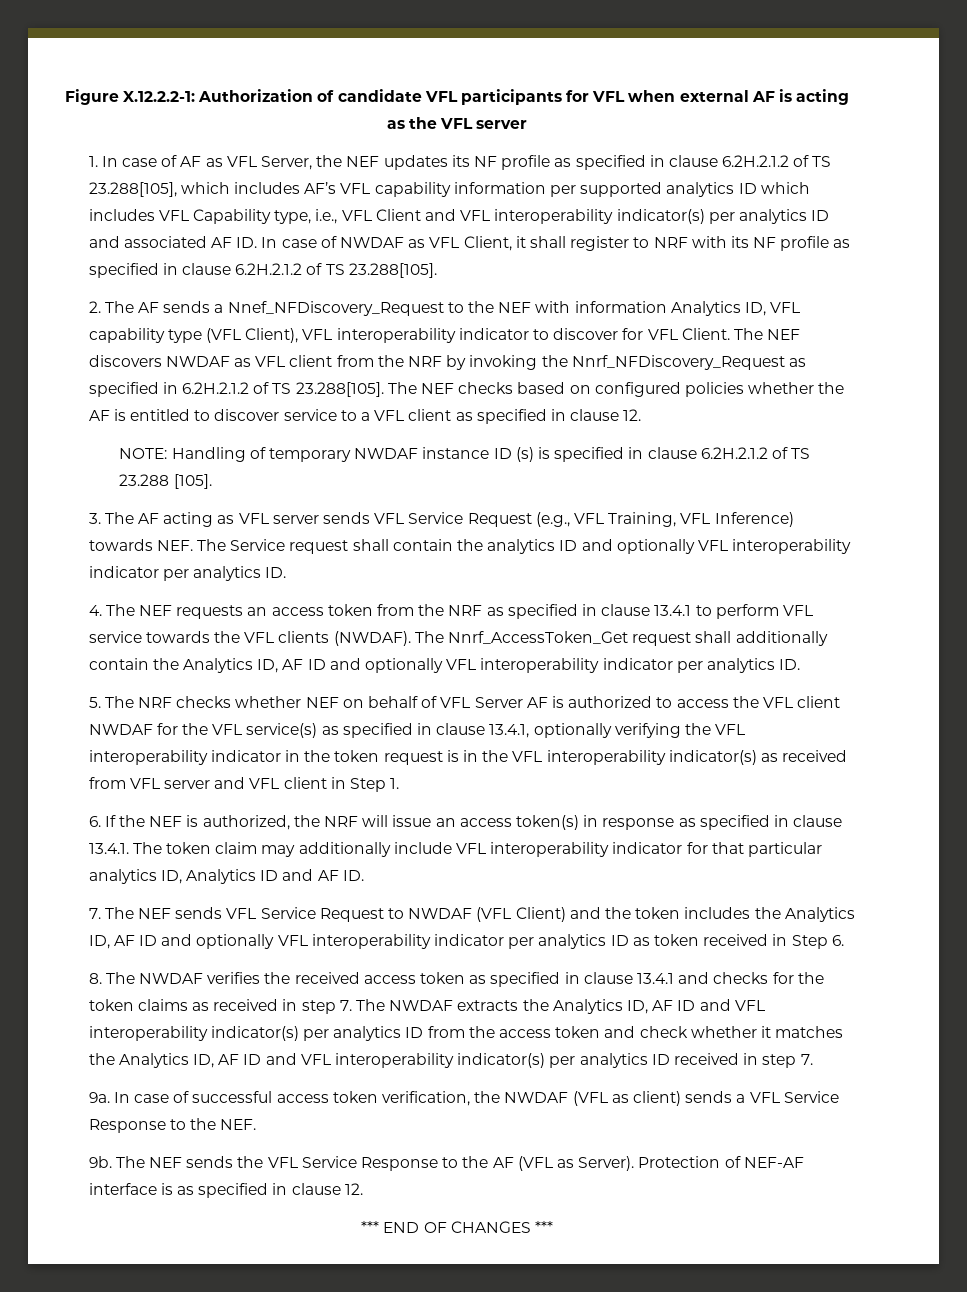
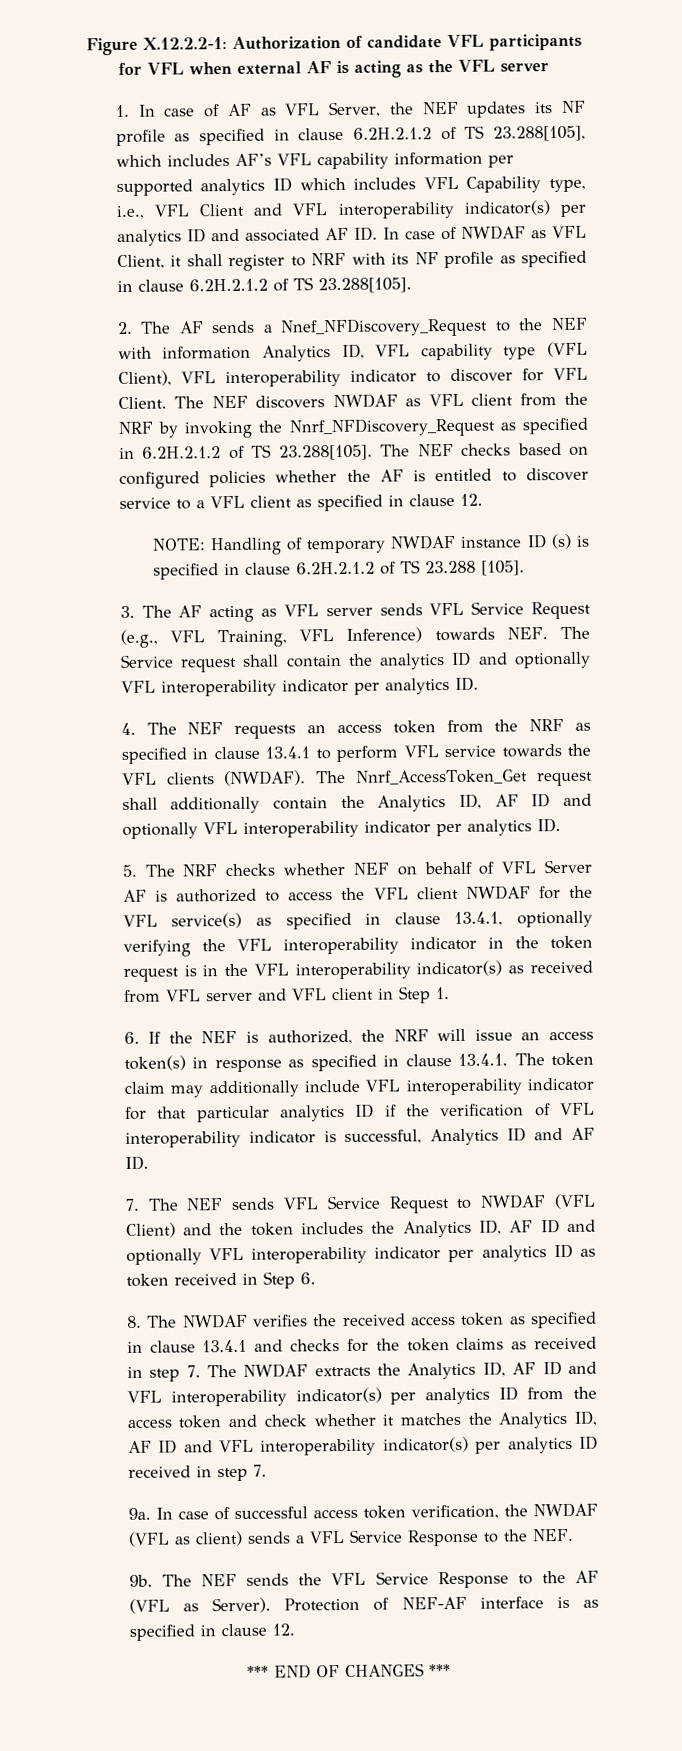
[160,870,182,884] ID, -> [355,1102,595,1118] [124,1129,423,1148] ID if the verification of VFL interoperability indicator is successful,

